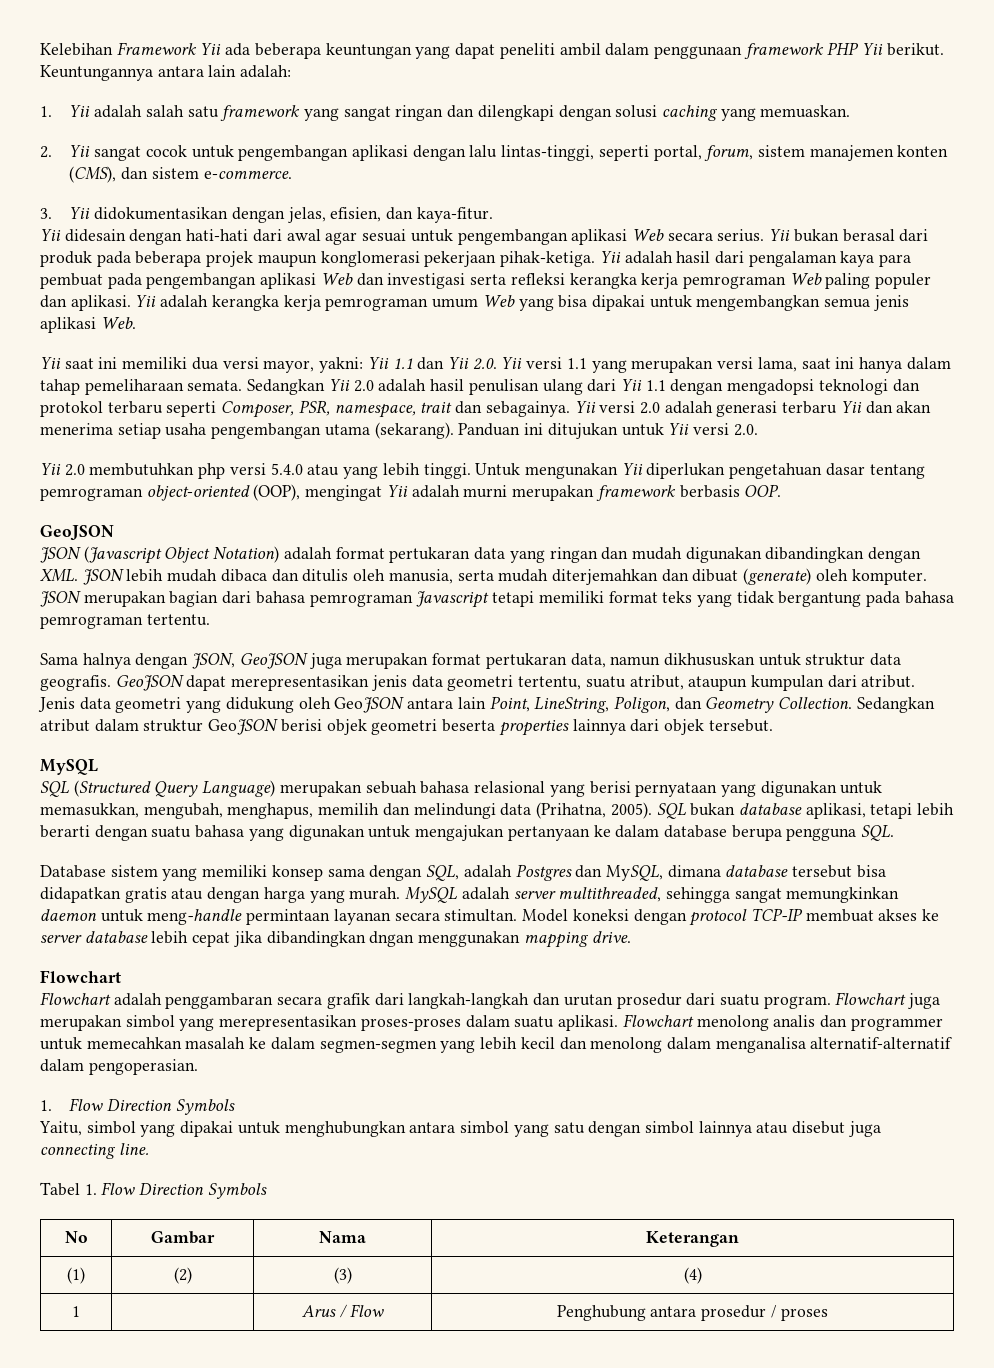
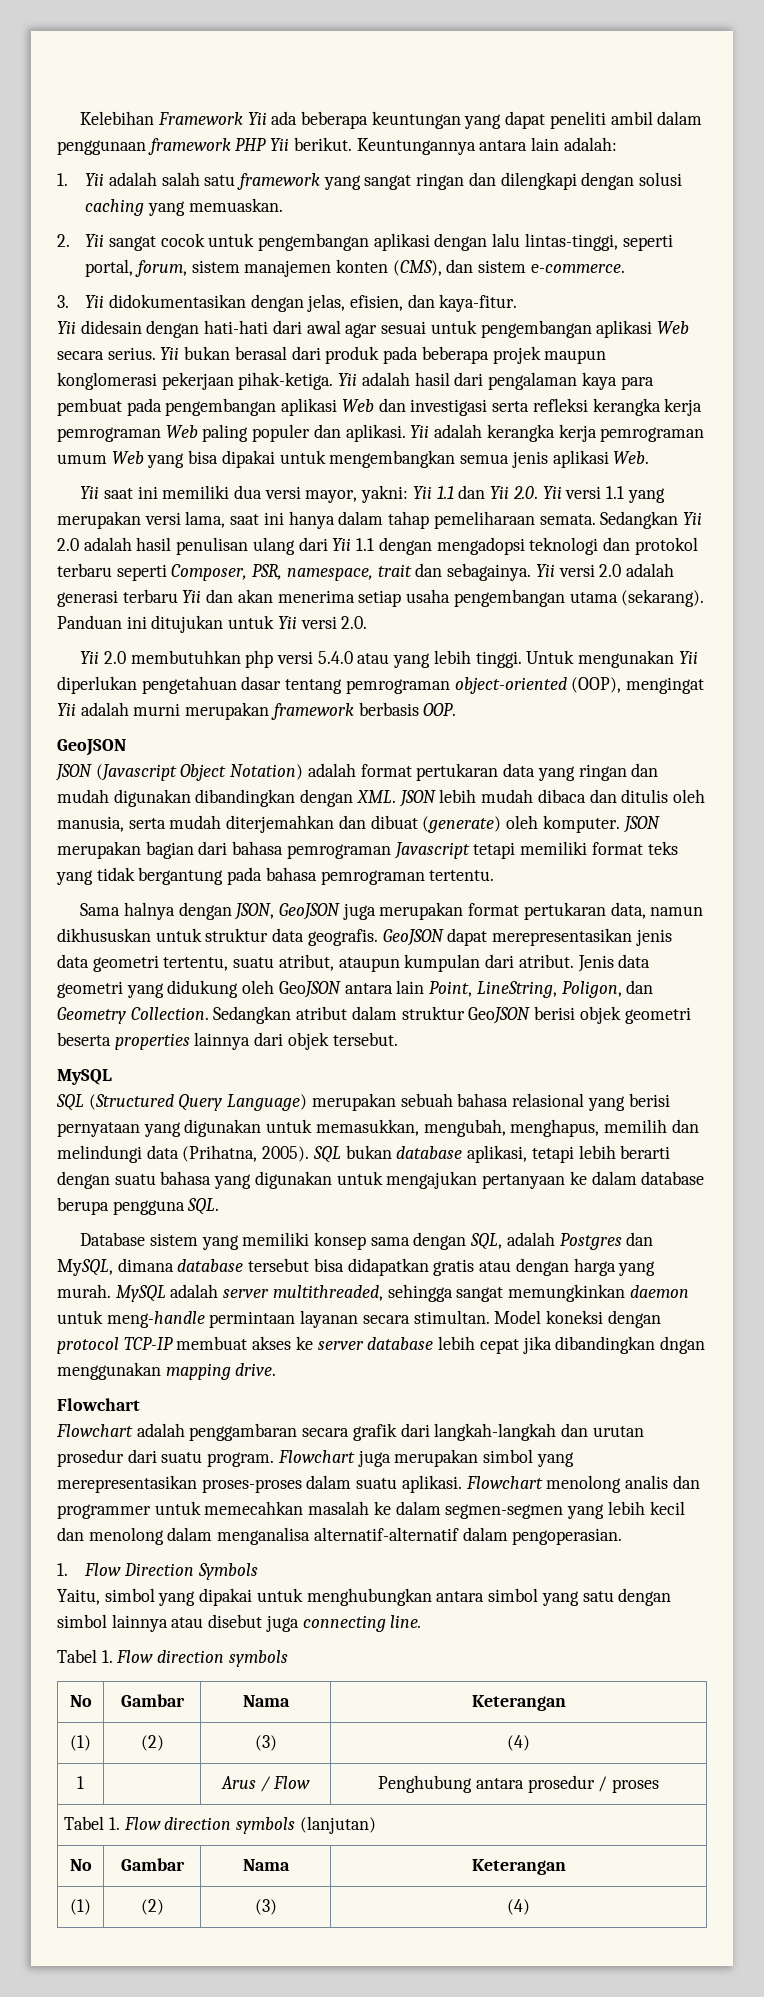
[139,1183,267,1199] Direction Symbols -> [157,1650,288,1667] direction symbols
(829, 1314) none -> [64,1816,376,1834] [69,1859,92,1871] [120,1858,185,1871] [242,1859,290,1871] [471,1859,566,1875] [70,1899,91,1915] [140,1899,164,1915] [254,1899,277,1915] [507,1899,530,1915] // Tabel 1. Flow direction symbols (lanjutan) // No | Gambar | Nama | Keterangan // (1) | (2) | (3) | (4)

